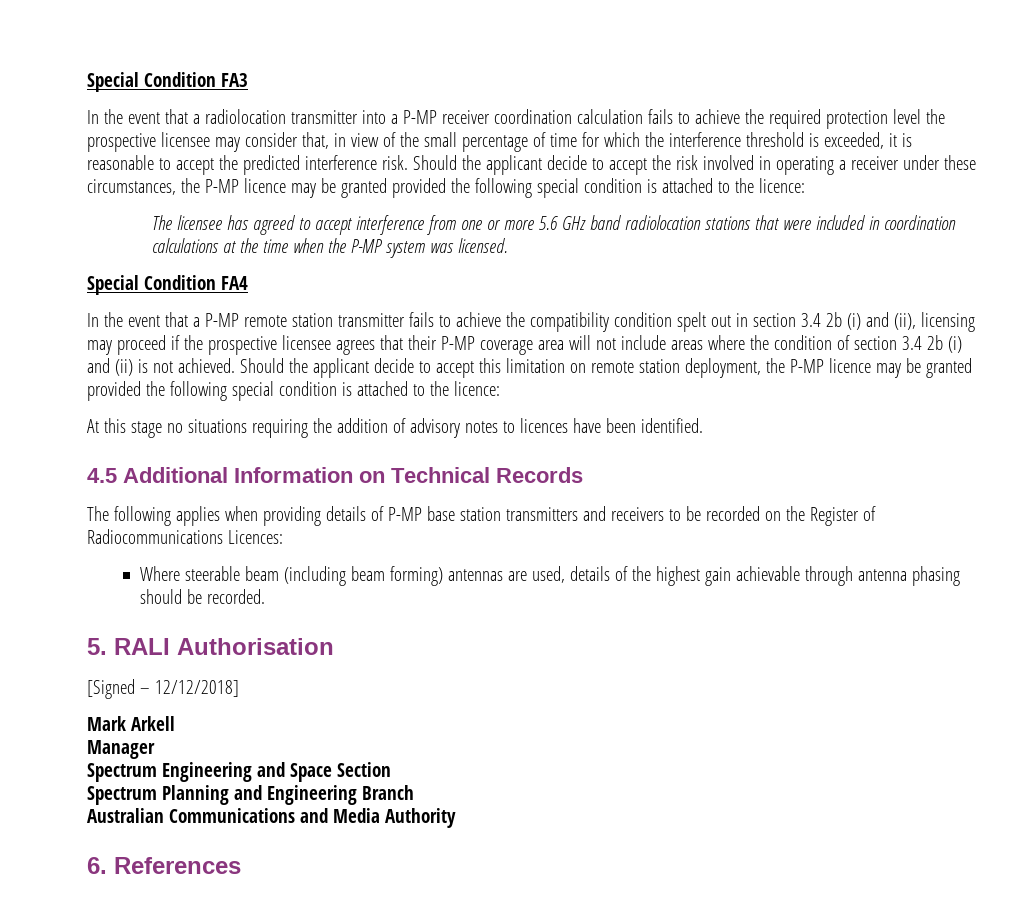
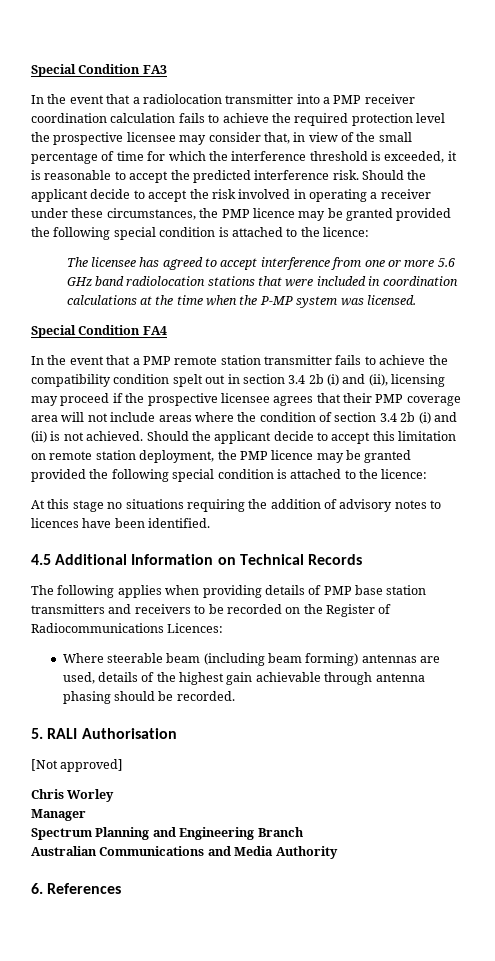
[402,110,437,124] P-MP -> [333,95,362,104] PMP
[204,179,239,193] P-MP -> [221,209,250,218] PMP
[204,313,239,327] P-MP -> [142,356,171,365] PMP
[440,336,475,350] P-MP -> [375,394,404,403] PMP
[789,359,824,373] P-MP -> [239,451,268,460] PMP
[387,507,422,521] P-MP -> [323,586,352,595] PMP
[87,679,239,699] [87,716,175,731] [87,740,155,759] [87,762,391,782] [Signed – 12/12/2018] // Mark Arkell // Manager // Spectrum Engineering and Space Section -> [31,759,124,772] [31,789,115,802] [31,809,86,821] [Not approved] // Chris Worley // Manager

